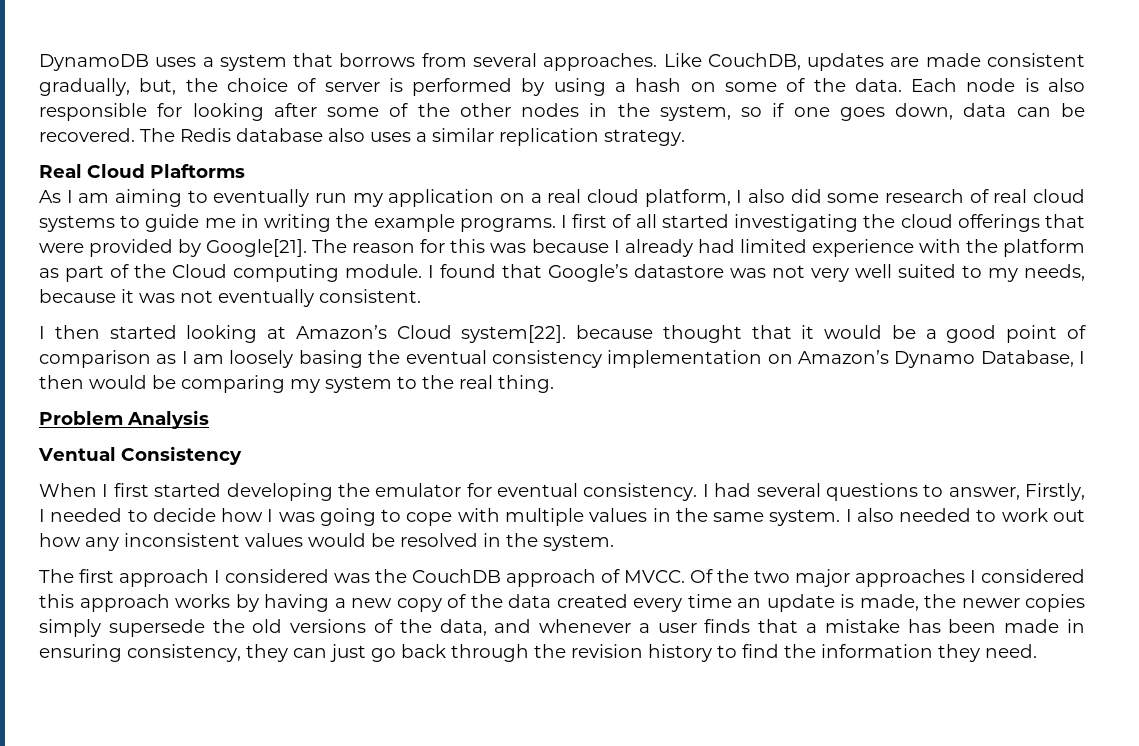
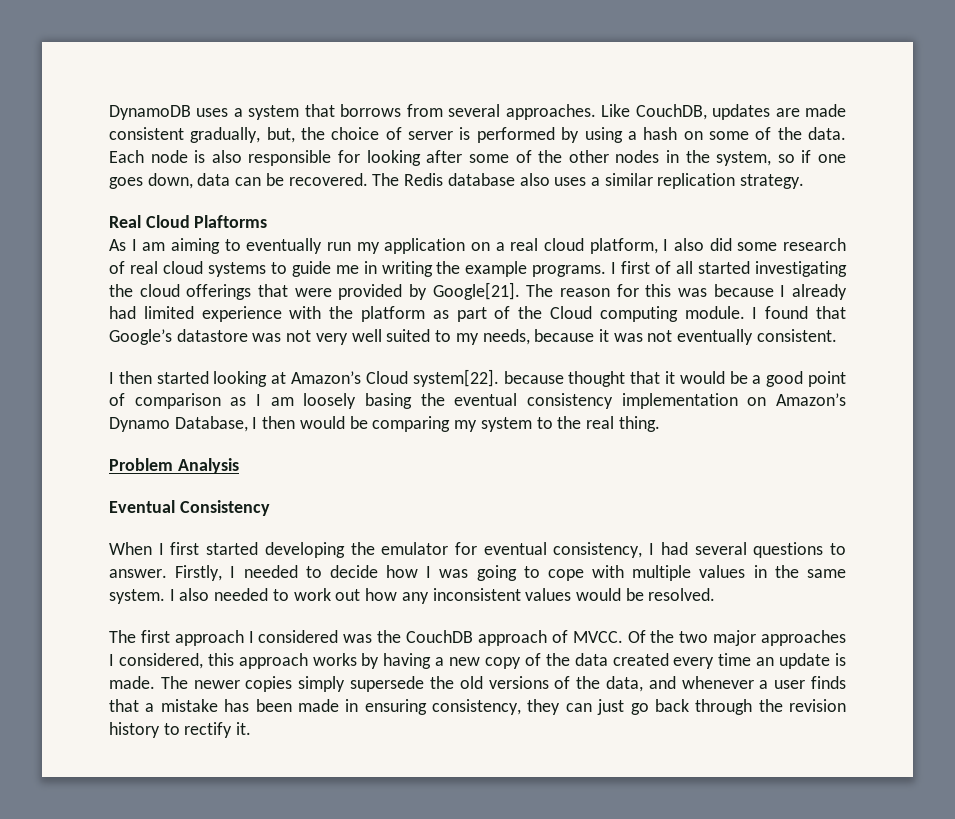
[38,447,116,461] Ventual -> [109,500,175,513] Eventual
[583,483,698,501] consistency. -> [553,542,643,558] consistency,
[948,487,1020,500] answer, -> [109,569,167,578] answer.
[400,533,614,551] resolved in the system. -> [648,588,716,601] resolved.
[981,569,1085,583] considered -> [118,653,203,669] considered,
[859,594,956,611] made, the -> [109,676,188,689] made. The
[742,644,1037,662] find the information they need. -> [184,722,252,738] rectify it.

